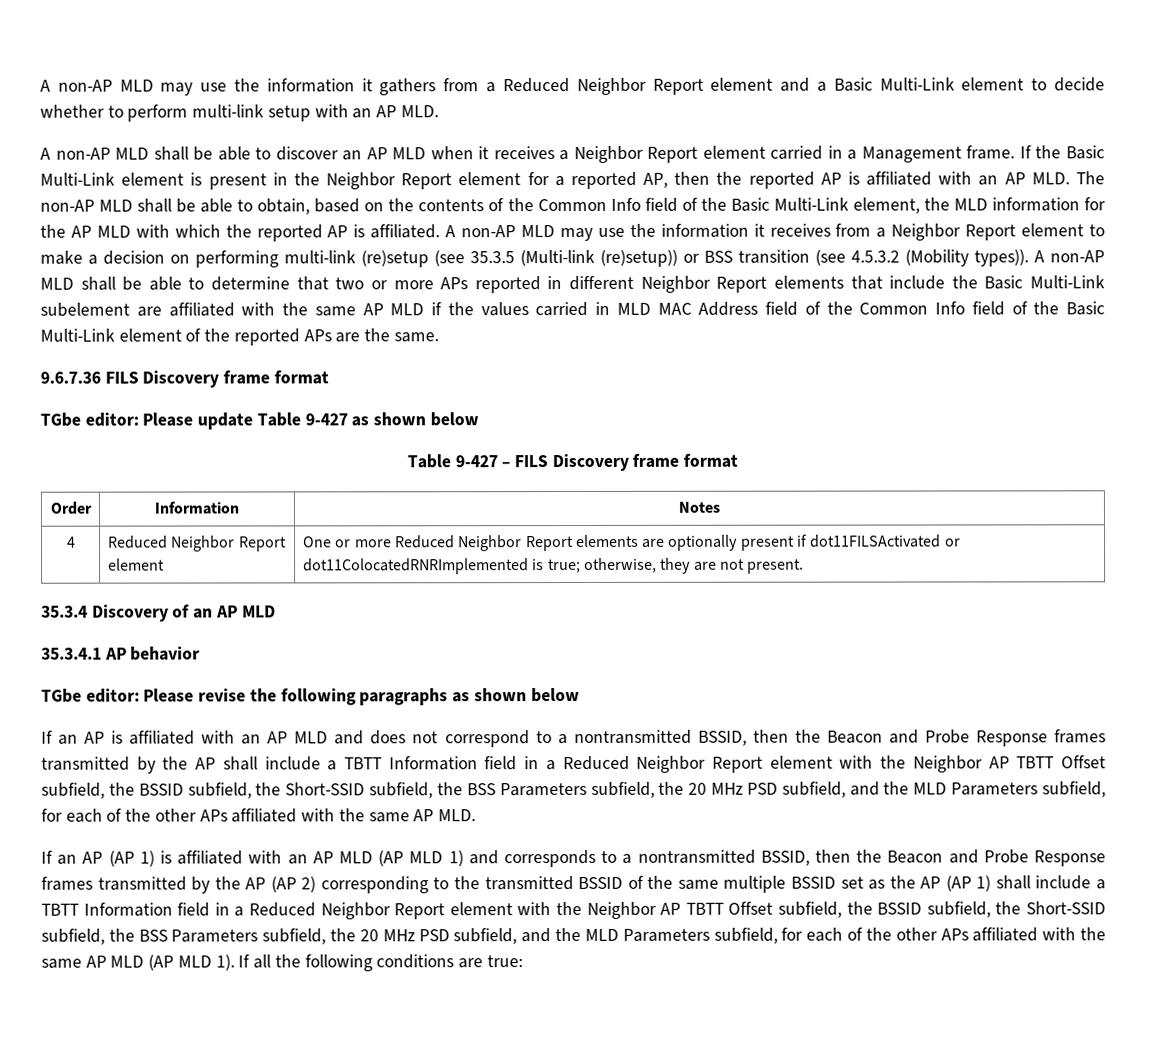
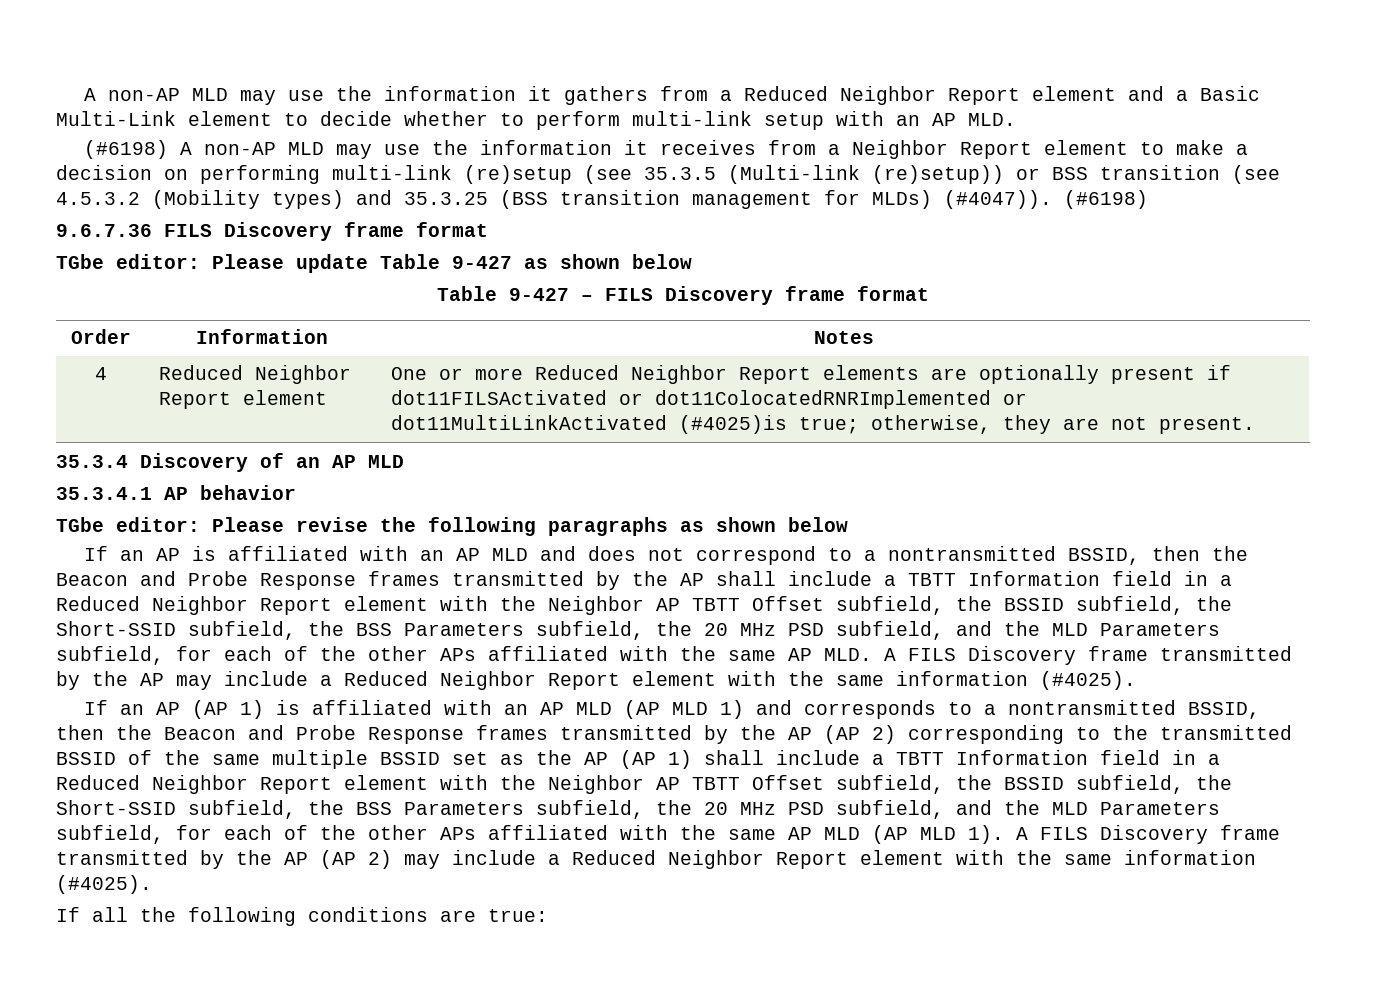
[40,145,1105,164] [40,171,1105,190] [40,197,1106,215] [40,224,441,242] A non-AP MLD shall be able to discover an AP MLD when it receives a Neighbor Report element carried in a Management frame. If the Basic Multi-Link element is present in the Neighbor Report element for a reported AP, then the reported AP is affiliated with an AP MLD. The non-AP MLD shall be able to obtain, based on the contents of the Common Info field of the Basic Multi-Link element, the MLD information for the AP MLD with which the reported AP is affiliated. -> [84,140,169,159] (#6198)
[974,249,1105,267] [40,275,1105,294] [40,301,1105,317] [40,328,439,346] types)). A non-AP MLD shall be able to determine that two or more APs reported in different Neighbor Report elements that include the Basic Multi-Link subelement are affiliated with the same AP MLD if the values carried in MLD MAC Address field of the Common Info field of the Basic Multi-Link element of the reported APs are the same. -> [272,190,1148,209] types) and 35.3.25 (BSS transition management for MLDs) (#4047)). (#6198)
[532,559,545,571] is -> [1003,393,1028,405] [391,415,788,434] or dot11MultiLinkActivated (#4025)is
(476, 815) none -> [884,646,1292,665] [56,671,1136,690] A FILS Discovery frame transmitted by the AP may include a Reduced Neighbor Report element with the same information (#4025).
(235, 962) none -> [1016,825,1280,844] [56,850,1256,869] [56,875,152,894] A FILS Discovery frame transmitted by the AP (AP 2) may include a Reduced Neighbor Report element with the same information (#4025). //

